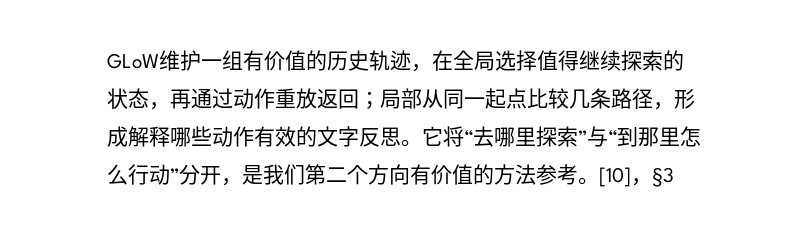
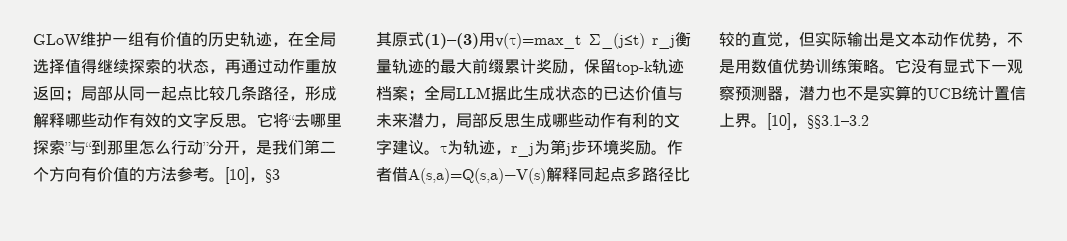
(674, 177) none -> [376,32,691,49] [376,58,684,75] [376,85,683,102] [376,113,680,128] [376,139,683,157] [376,166,690,184] [719,31,1023,47] [719,58,1023,74] [719,85,1026,101] [719,113,869,130] // 其原式(1)–(3)用v(τ)=max_t Σ_(j≤t) r_j衡量轨迹的最大前缀累计奖励，保留top-k轨迹档案；全局LLM据此生成状态的已达价值与未来潜力，局部反思生成哪些动作有利的文字建议。τ为轨迹，r_j为第j步环境奖励。作者借A(s,a)=Q(s,a)−V(s)解释同起点多路径比较的直觉，但实际输出是文本动作优势，不是用数值优势训练策略。它没有显式下一观察预测器，潜力也不是实算的UCB统计置信上界。[10]，§§3.1–3.2

